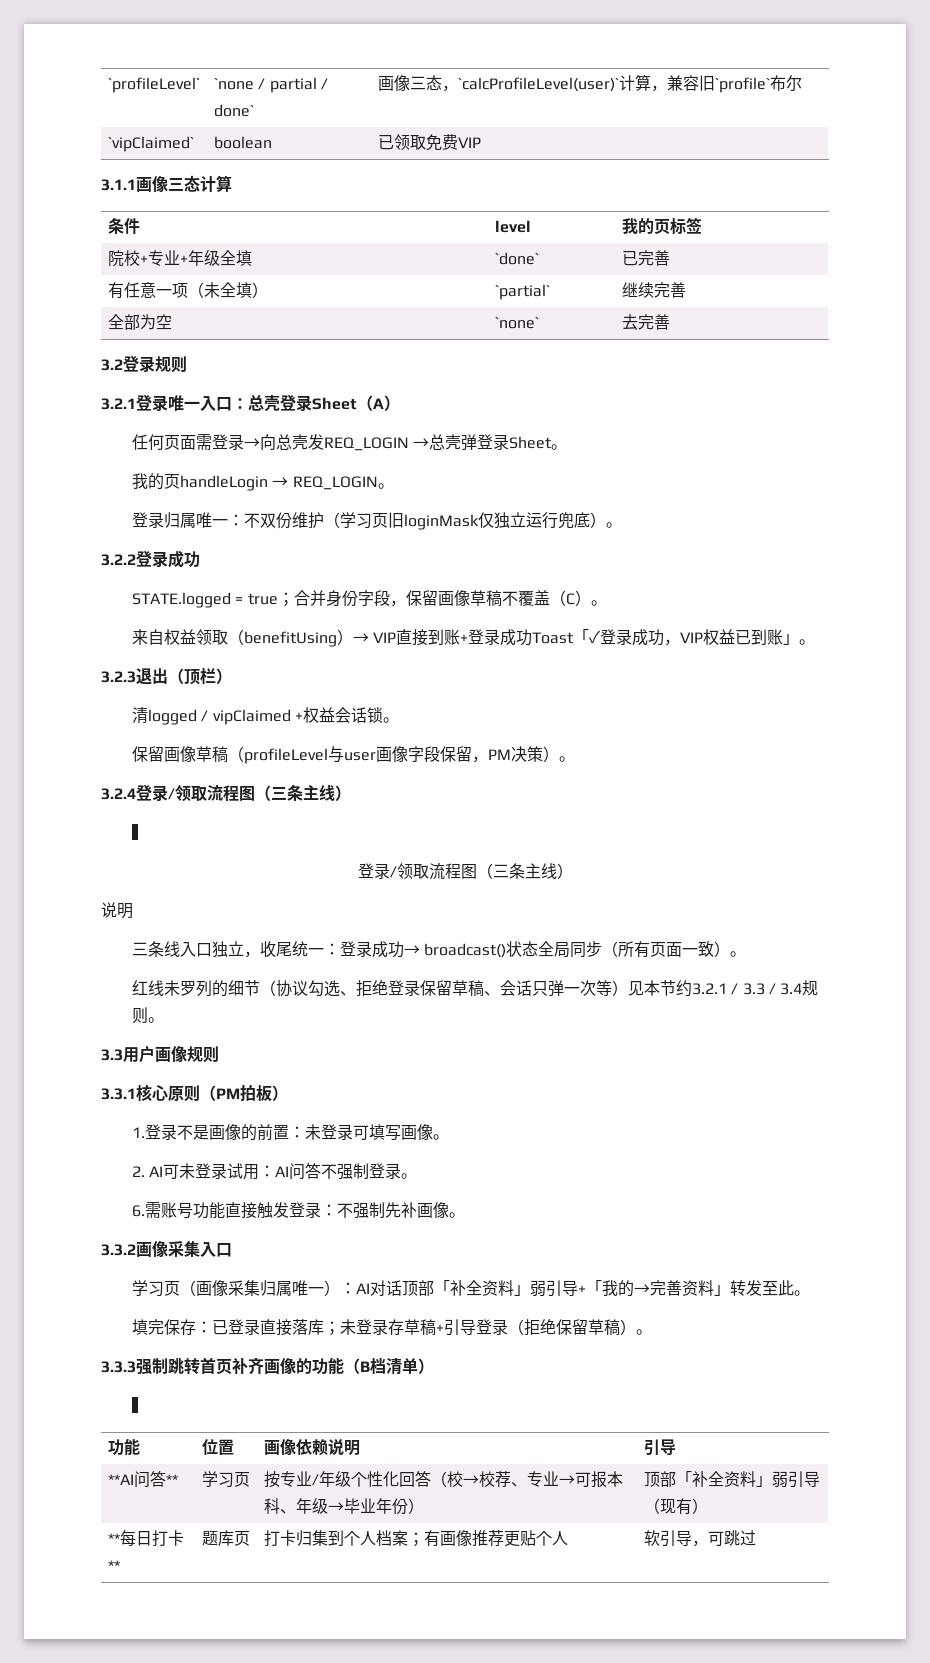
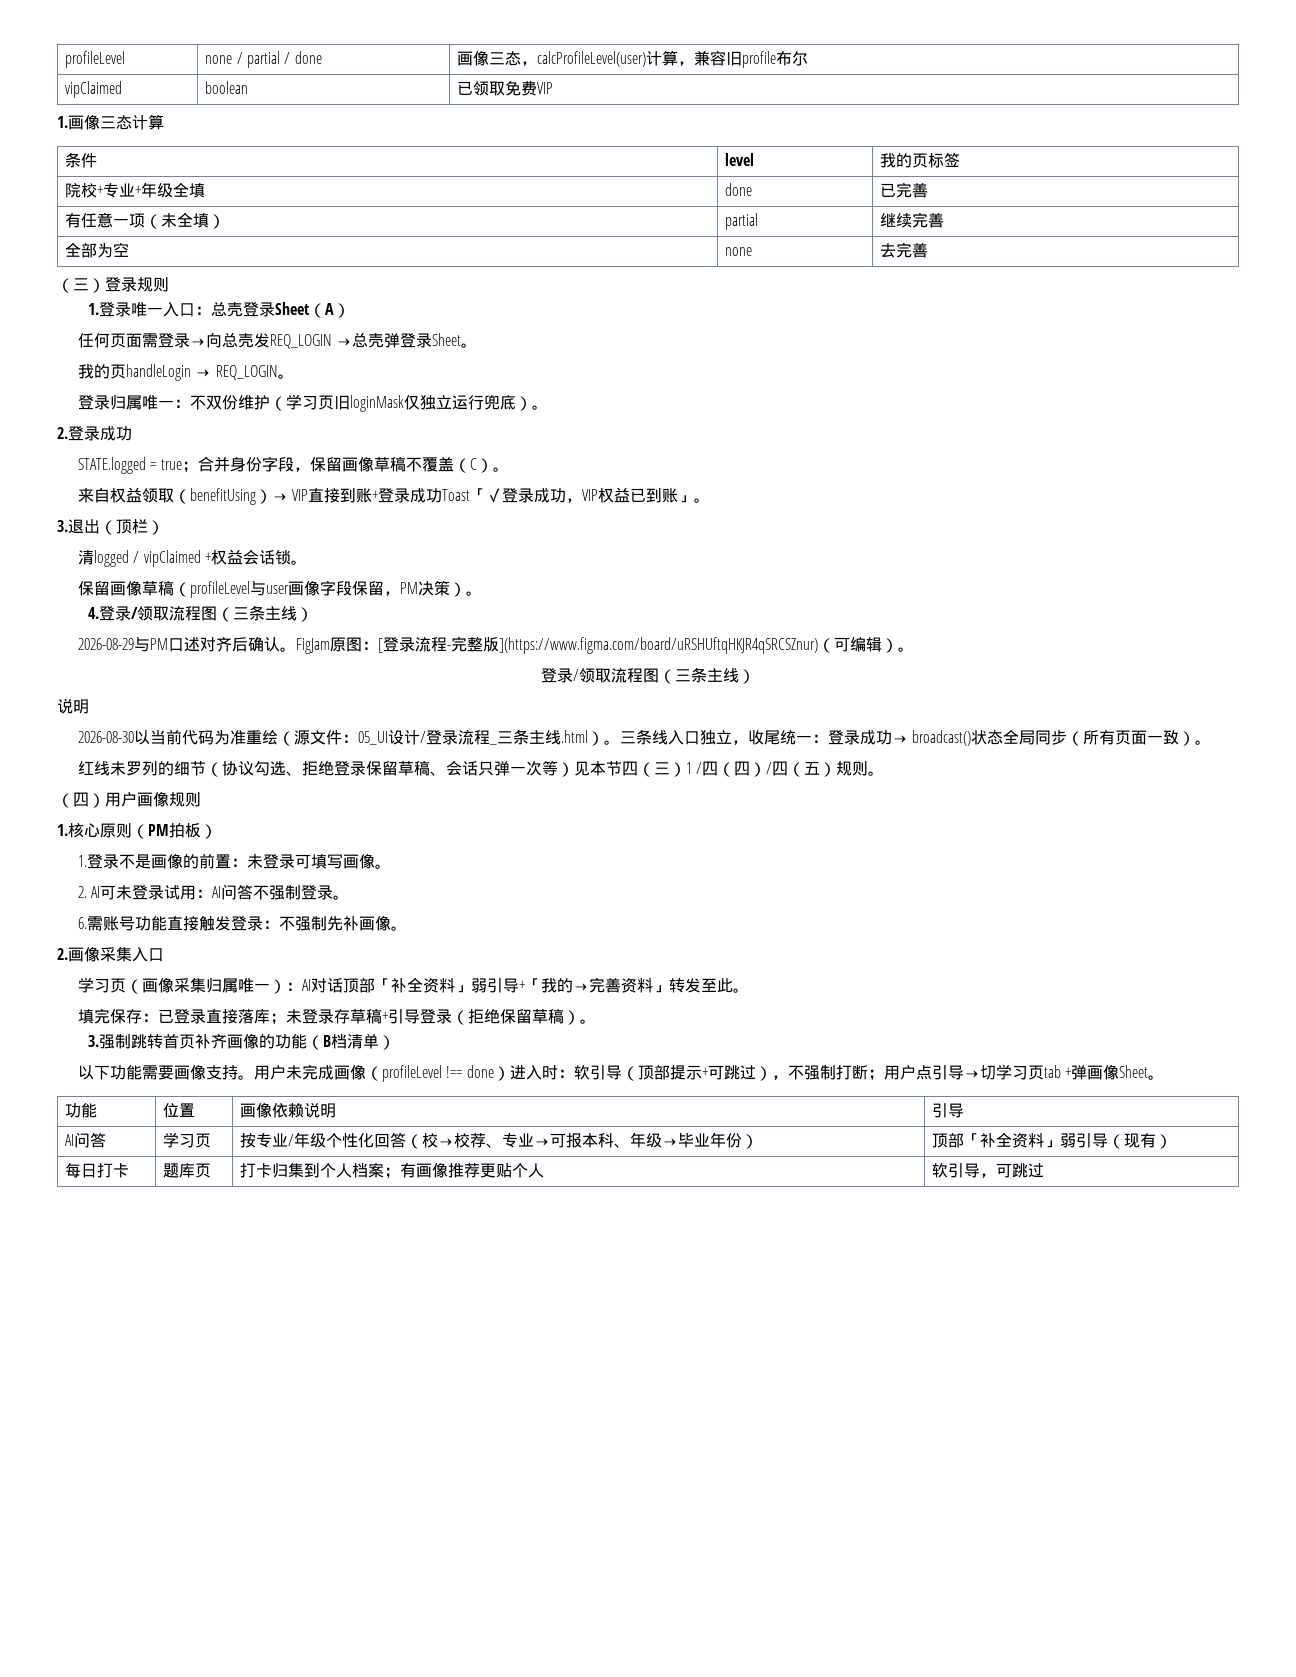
[107,77,200,93] [213,78,254,90] `profileLevel` | `none -> [65,51,126,68] [205,55,233,64] profileLevel | none
[213,104,254,117] done` -> [294,51,322,64] done
[457,77,619,92] `calcProfileLevel(user)` -> [537,51,647,67] calcProfileLevel(user)
[714,77,770,93] `profile` -> [742,51,777,68] profile
[107,136,194,152] `vipClaimed` -> [65,81,123,98] vipClaimed
[101,179,136,191] 3.1.1 -> [57,116,68,128] 1.
[494,252,539,265] `done` -> [725,183,753,196] done
[494,284,550,300] `partial` -> [725,213,759,230] partial
[494,317,539,329] | `none` -> [725,247,753,256] | none
[101,359,123,371] 3.2 -> [57,278,105,293] （三）
[101,398,136,410] 3.2.1 -> [88,303,100,315] 1.
[101,554,136,566] 3.2.2 -> [57,427,68,439] 2.
[101,671,136,683] 3.2.3 -> [57,520,68,532] 3.
[101,784,351,802] [131,824,148,841] 3.2.4登录/领取流程图（三条主线） // ▍ -> [88,605,314,622] [77,636,914,654] 4.登录/领取流程图（三条主线） // 2026-08-29与PM口述对齐后确认。FigJam原图：[登录流程-完整版](https://www.figma.com/board/uRSHUftqHKJR4qSRCSZnur)（可编辑）。
(133, 911) none -> [77,729,620,746] 2026-08-30以当前代码为准重绘（源文件：05_UI设计/登录流程_三条主线.html）。
[675,980,803,997] 约3.2.1 / 3.3 / 3.4 -> [621,761,837,777] 四（三）1 /四（四）/四（五）
[101,1049,123,1061] 3.3 -> [57,792,105,808] （四）
[101,1088,136,1100] 3.3.1 -> [57,824,68,836] 1.
[101,1244,136,1256] 3.3.2 -> [57,948,68,960] 2.
[101,1361,136,1373] 3.3.3 -> [88,1035,100,1047] 3.
[131,1397,148,1414] ▍ -> [77,1064,1164,1082] 以下功能需要画像支持。用户未完成画像（profileLevel !== done）进入时：软引导（顶部提示+可跳过），不强制打断；用户点引导→切学习页tab +弹画像Sheet。
[107,1471,178,1488] **AI问答** -> [65,1132,107,1148] AI问答
[107,1533,120,1544] ** -> (1173, 1141) none
[107,1560,120,1571] ** -> (130, 1170) none

